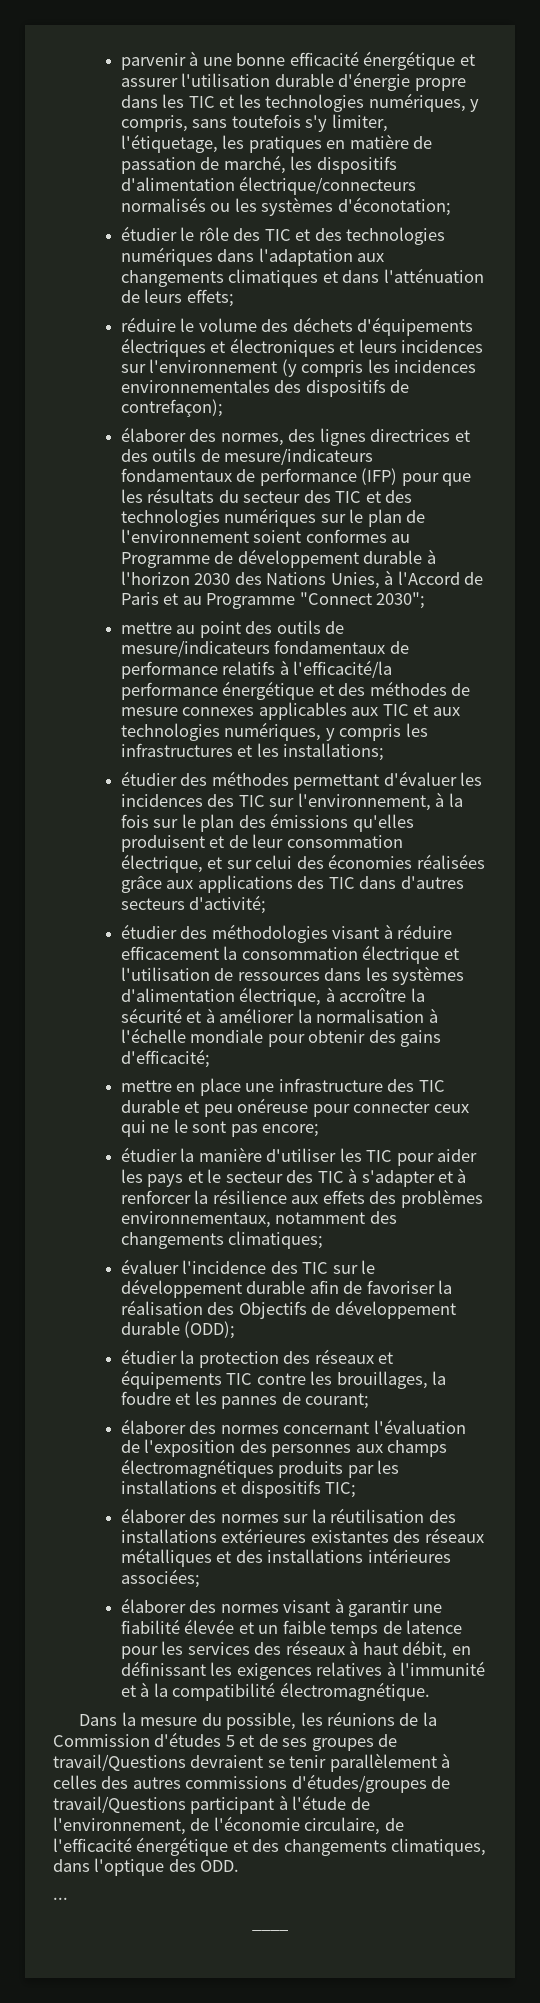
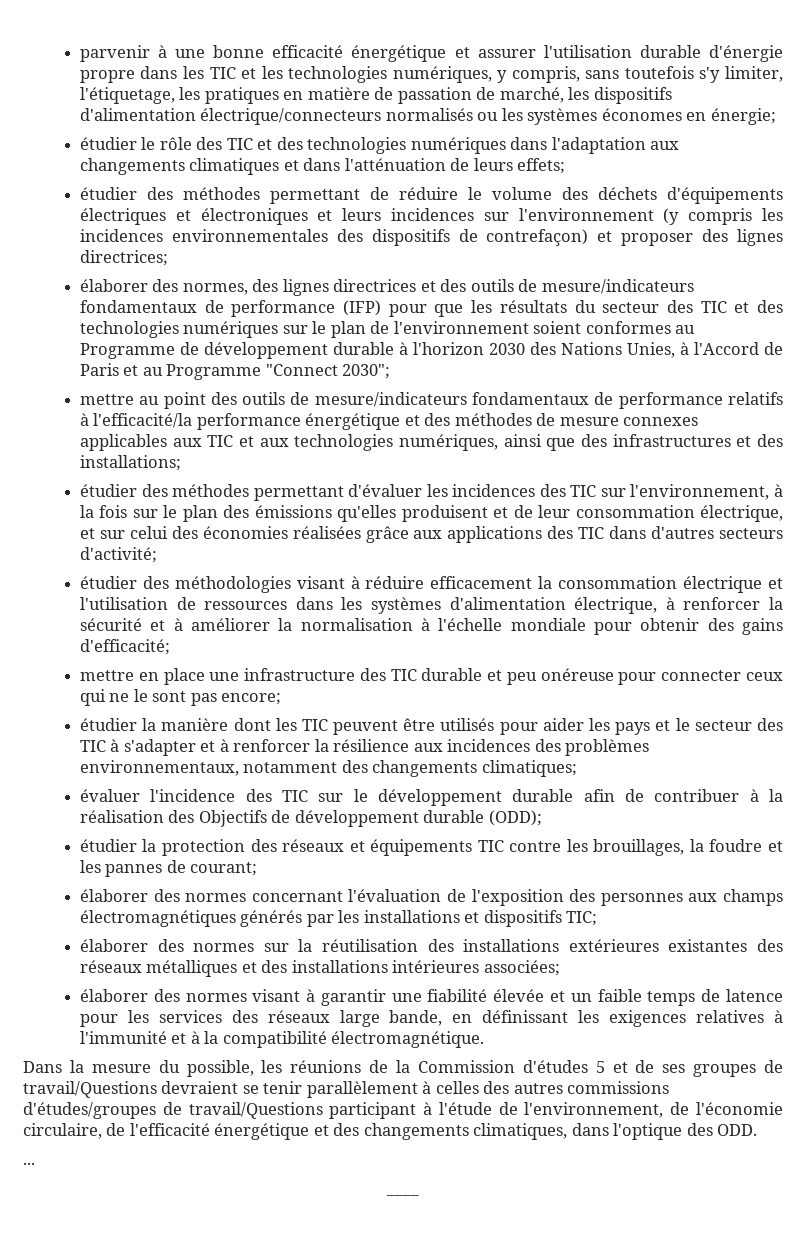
[337,197,451,216] d'éconotation; -> [601,108,776,125] économes en énergie;
(234, 298) none -> [79,187,389,204] étudier des méthodes permettant de
[120,399,223,417] contrefaçon); -> [486,229,783,246] [79,250,168,266] contrefaçon) et proposer des lignes directrices;
[325,723,428,741] y compris les -> [503,434,607,451] ainsi que des
[256,743,279,757] les -> [757,434,783,447] des
[339,988,407,1002] accroître -> [683,597,761,610] renforcer
[266,1148,393,1162] d'utiliser les TIC -> [233,718,495,735] dont les TIC peuvent être utilisés
[322,1190,365,1204] effets -> [447,739,531,752] incidences
[366,1280,435,1294] favoriser -> [654,789,759,802] contribuer à
[278,1461,344,1478] produits -> [240,910,303,927] générés
[349,1640,448,1659] à haut débit, -> [339,1010,443,1027] large bande,

